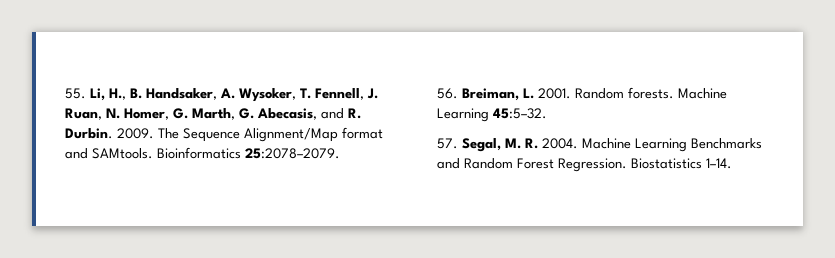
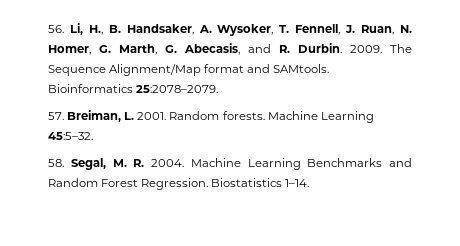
[65,88,86,99] 55. -> [48,25,64,33] 56.
[437,88,458,99] 56. -> [48,112,64,120] 57.
[437,138,458,149] 57. -> [48,159,64,167] 58.

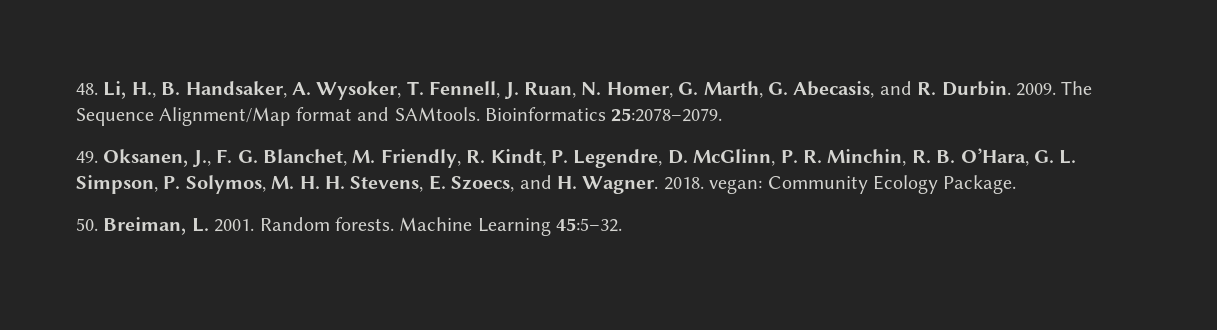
[48,25,64,33] 56. -> [76,83,98,95] 48.
[48,112,64,120] 57. -> [76,148,1077,168] [76,175,1017,194] [76,218,98,231] 49. Oksanen, J., F. G. Blanchet, M. Friendly, R. Kindt, P. Legendre, D. McGlinn, P. R. Minchin, R. B. O’Hara, G. L. Simpson, P. Solymos, M. H. H. Stevens, E. Szoecs, and H. Wagner. 2018. vegan: Community Ecology Package. // 50.
[48,158,412,170] [48,178,310,190] // 58. Segal, M. R. 2004. Machine Learning Benchmarks and Random Forest Regression. Biostatistics 1–14. -> (623, 225) none

